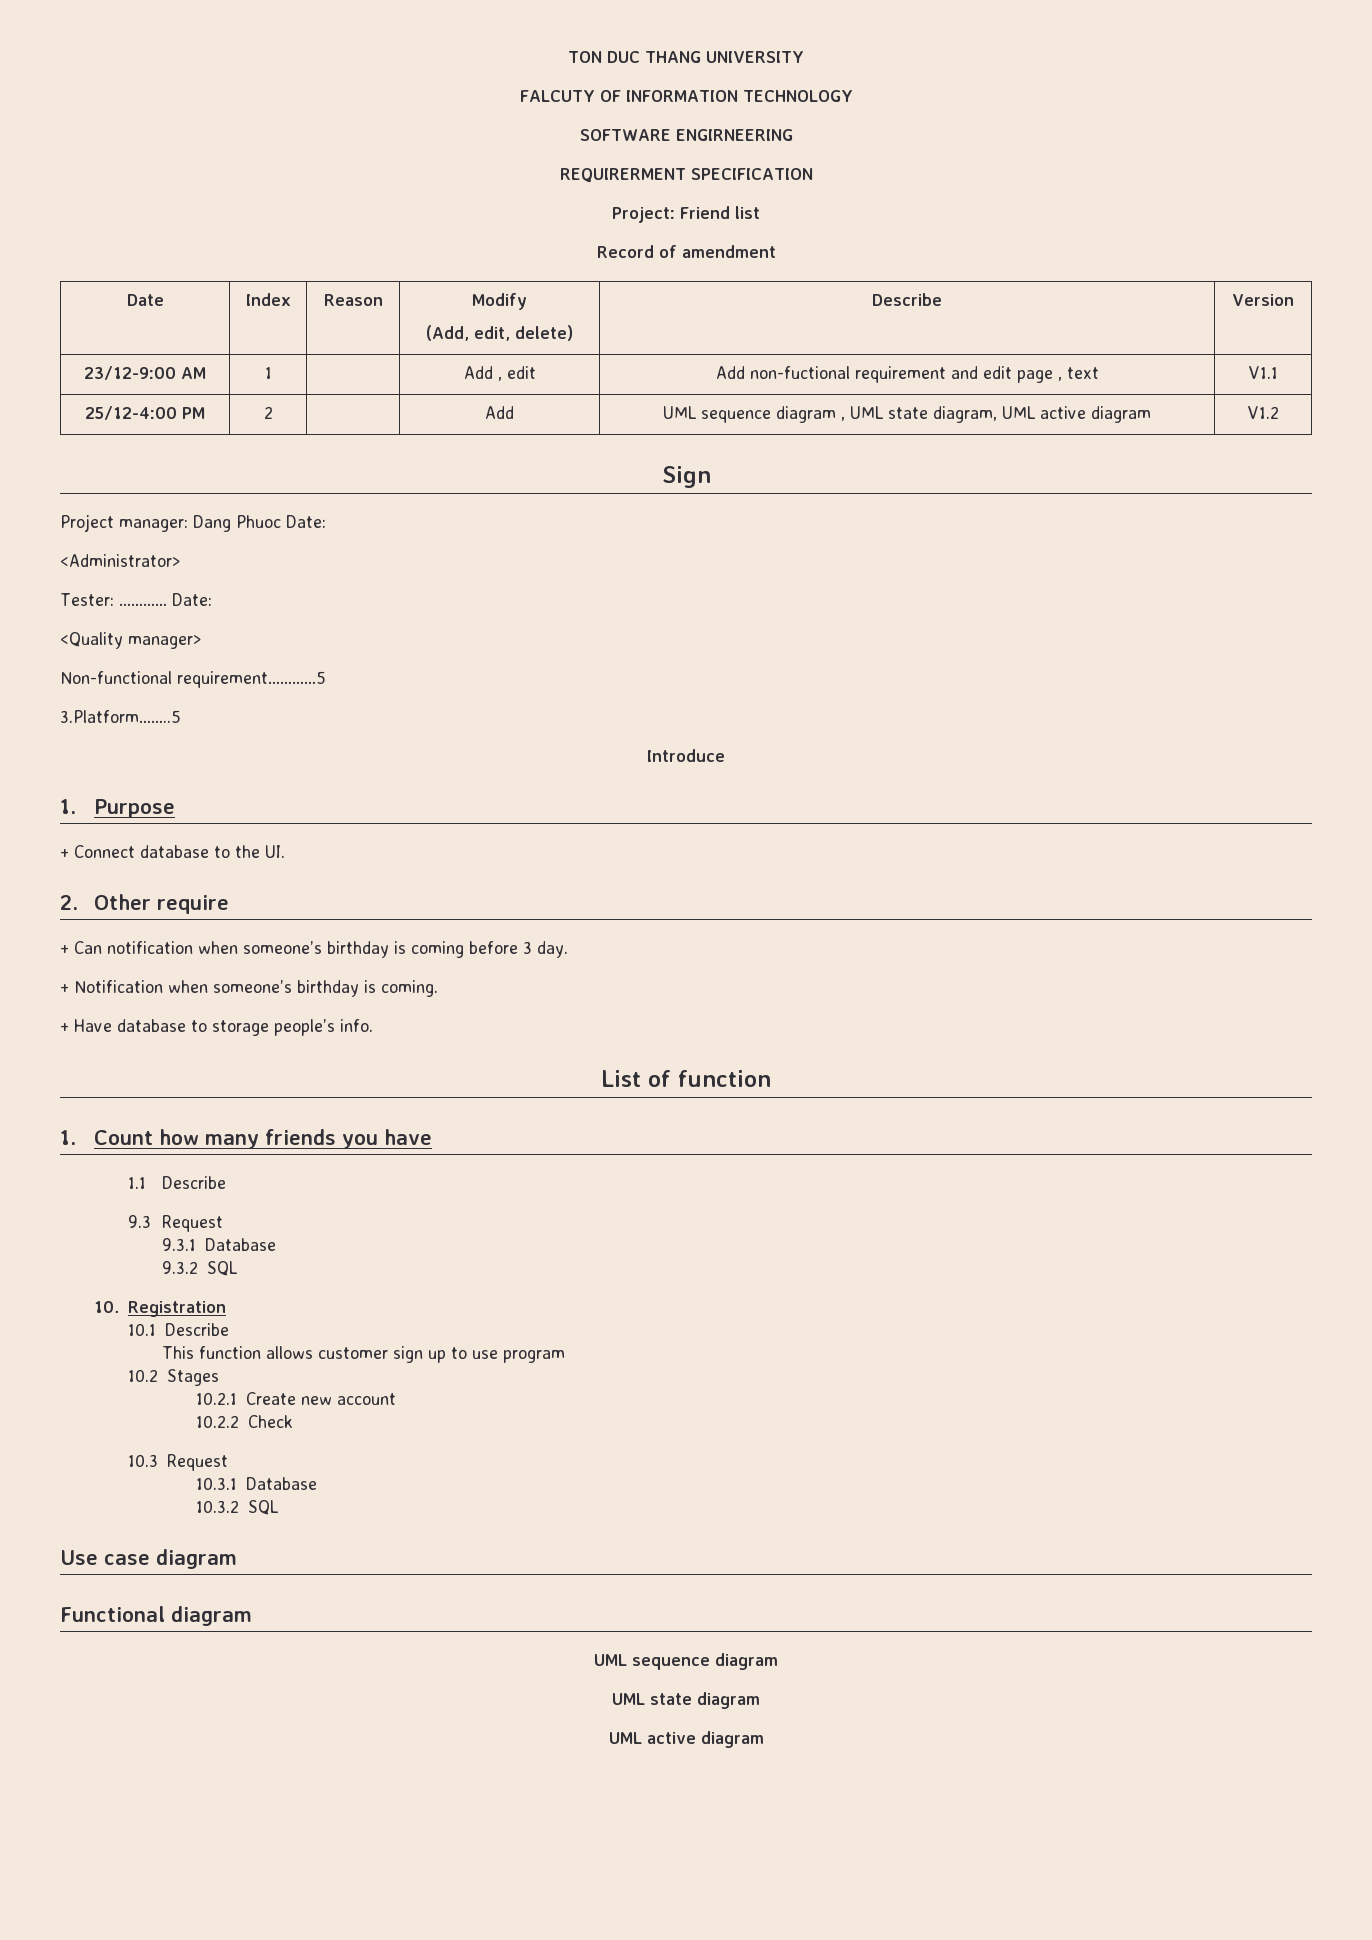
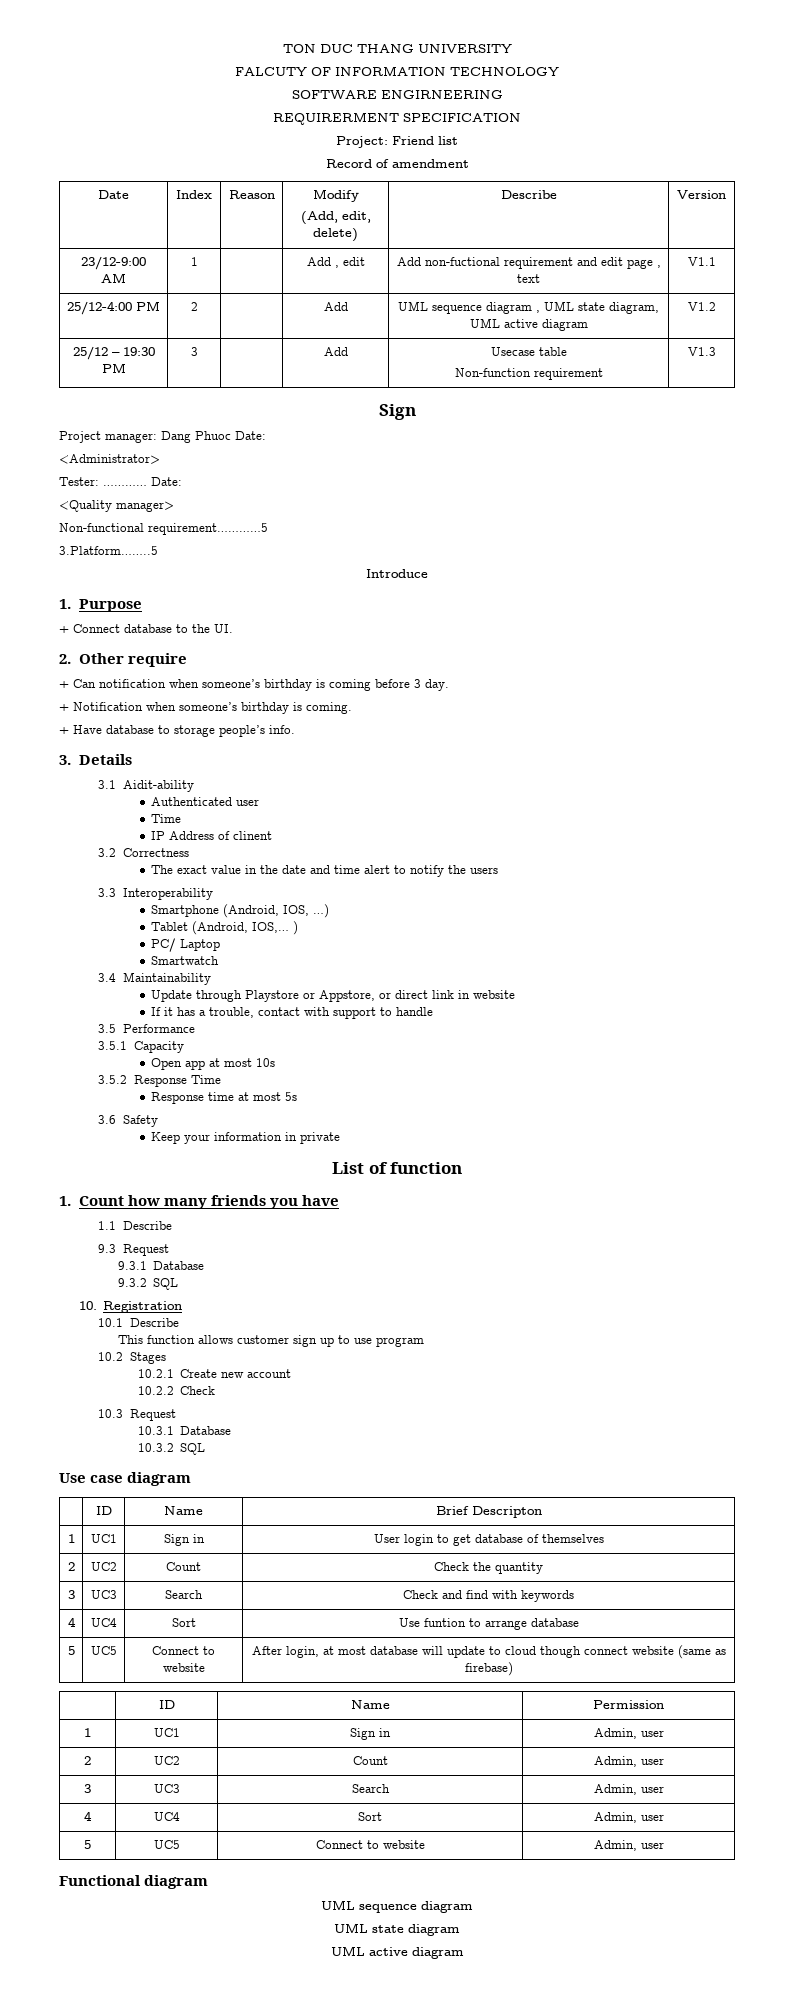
(1279, 412) none -> [72,346,155,360] [101,363,126,373] [190,347,198,356] [323,347,348,356] [490,347,567,356] [454,368,603,380] [687,347,716,356] // 25/12 – 19:30 PM | 3 | | Add | Usecase table // Non-function requirement | V1.3
(373, 1025) none -> [59,754,132,765] [98,780,194,792] [151,797,260,806] [151,814,182,823] [151,831,273,840] [98,848,189,857] [151,865,499,877] [98,888,213,900] [151,904,330,918] [151,921,299,935] [151,938,221,952] [151,956,220,965] [98,972,211,985] [151,990,516,1002] [151,1007,434,1019] [98,1024,195,1033] [98,1041,184,1053] [151,1058,276,1070] [98,1075,221,1087] [151,1092,298,1104] [98,1115,158,1127] [151,1132,341,1144] // 3. Details // 3.1 Aidit-ability // Authenticated user // Time // IP Address of clinent // 3.2 Correctness // The exact value in the date and time alert to notify the users // 3.3 Interoperability // Smartphone (Android, IOS, …) // Tablet (Android, IOS,… ) // PC/ Laptop // Smartwatch // 3.4 Maintainability // Update through Playstore or Appstore, or direct link in website // If it has a trouble, contact with support to handle // 3.5 Performance // 3.5.1 Capacity // Open app at most 10s // 3.5.2 Response Time // Response time at most 5s // 3.6 Safety // Keep your information in private
(237, 1559) none -> [95,1506,112,1515] [164,1506,203,1515] [435,1506,542,1518] [67,1534,75,1543] [90,1534,117,1543] [163,1534,205,1546] [373,1534,604,1546] [67,1562,75,1571] [90,1562,117,1571] [166,1562,201,1571] [434,1562,543,1574] [67,1590,75,1599] [90,1590,117,1599] [165,1590,203,1599] [403,1590,574,1602] [67,1617,76,1627] [90,1618,117,1627] [171,1618,196,1627] [398,1618,579,1630] [67,1646,75,1655] [90,1646,117,1655] [152,1646,215,1655] [162,1663,205,1672] [251,1645,726,1659] [464,1662,513,1676] [158,1700,175,1709] [350,1700,390,1709] [593,1700,664,1709] [84,1728,91,1737] [153,1728,180,1737] [350,1728,392,1740] [593,1728,664,1739] [84,1756,91,1765] [153,1756,180,1765] [352,1756,388,1765] [593,1756,664,1767] [84,1784,91,1793] [153,1784,180,1793] [351,1784,390,1793] [593,1784,664,1795] [84,1811,92,1821] [153,1812,180,1821] [358,1812,383,1821] [593,1812,664,1823] [84,1840,91,1849] [153,1840,180,1849] [315,1840,425,1849] [593,1840,664,1851] // | ID | Name | Brief Descripton // 1 | UC1 | Sign in | User login to get database of themselves // 2 | UC2 | Count | Check the quantity // 3 | UC3 | Search | Check and find with keywords // 4 | UC4 | Sort | Use funtion to arrange database // 5 | UC5 | Connect to website | After login, at most database will update to cloud though connect website (same as firebase) // | ID | Name | Permission // 1 | UC1 | Sign in | Admin, user // 2 | UC2 | Count | Admin, user // 3 | UC3 | Search | Admin, user // 4 | UC4 | Sort | Admin, user // 5 | UC5 | Connect to website | Admin, user

